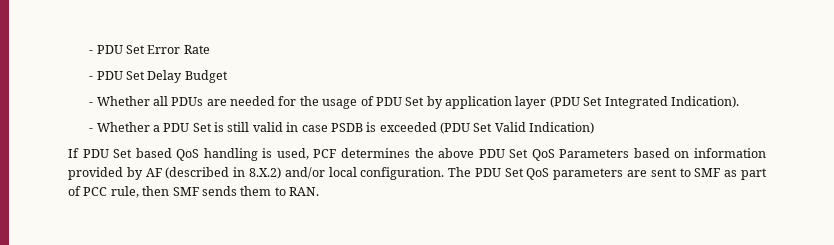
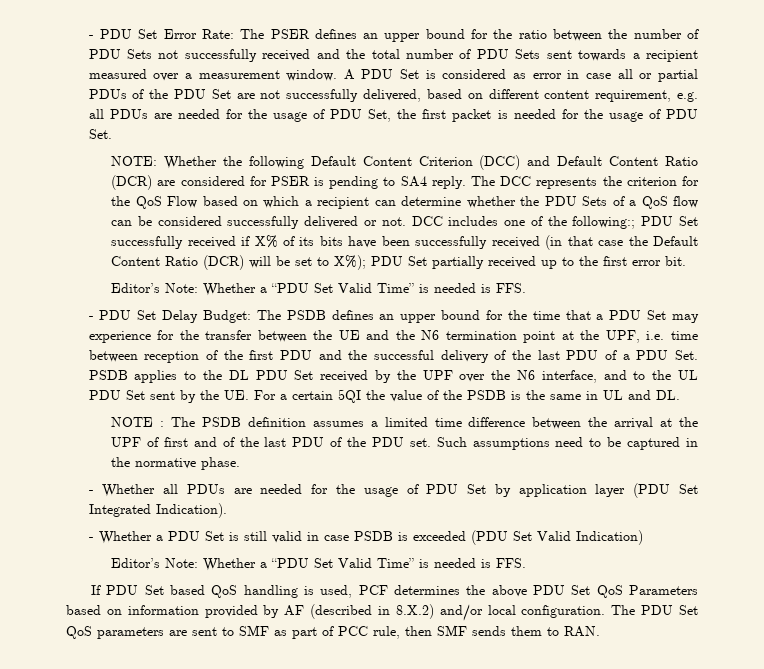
[183,45,210,54] [89,70,228,83] Rate // - PDU Set Delay Budget -> [201,29,699,42] [88,49,698,62] [88,69,699,82] [88,89,698,102] [88,109,698,122] [88,129,112,139] [111,155,698,170] [111,175,700,190] [111,196,699,209] [111,216,698,229] [111,235,699,250] [111,255,687,270] [111,283,527,296] [88,310,699,323] [88,330,699,343] [88,350,699,363] [88,370,698,383] [88,389,680,403] [111,417,698,429] [111,437,699,450] [111,457,241,470] Rate: The PSER defines an upper bound for the ratio between the number of PDU Sets not successfully received and the total number of PDU Sets sent towards a recipient measured over a measurement window. A PDU Set is considered as error in case all or partial PDUs of the PDU Set are not successfully delivered, based on different content requirement, e.g. all PDUs are needed for the usage of PDU Set, the first packet is needed for the usage of PDU Set. // NOTE: Whether the following Default Content Criterion (DCC) and Default Content Ratio (DCR) are considered for PSER is pending to SA4 reply. The DCC represents the criterion for the QoS Flow based on which a recipient can determine whether the PDU Sets of a QoS flow can be considered successfully delivered or not. DCC includes one of the following:; PDU Set successfully received if X% of its bits have been successfully received (in that case the Default Content Ratio (DCR) will be set to X%); PDU Set partially received up to the first error bit. // Editor’s Note: Whether a “PDU Set Valid Time” is needed is FFS. // - PDU Set Delay Budget: The PSDB defines an upper bound for the time that a PDU Set may experience for the transfer between the UE and the N6 termination point at the UPF, i.e. time between reception of the first PDU and the successful delivery of the last PDU of a PDU Set. PSDB applies to the DL PDU Set received by the UPF over the N6 interface, and to the UL PDU Set sent by the UE. For a certain 5QI the value of the PSDB is the same in UL and DL. // NOTE : The PSDB definition assumes a limited time difference between the arrival at the UPF of first and of the last PDU of the PDU set. Such assumptions need to be captured in the normative phase.
(595, 128) none -> [111,558,527,571] // Editor’s Note: Whether a “PDU Set Valid Time” is needed is FFS.

